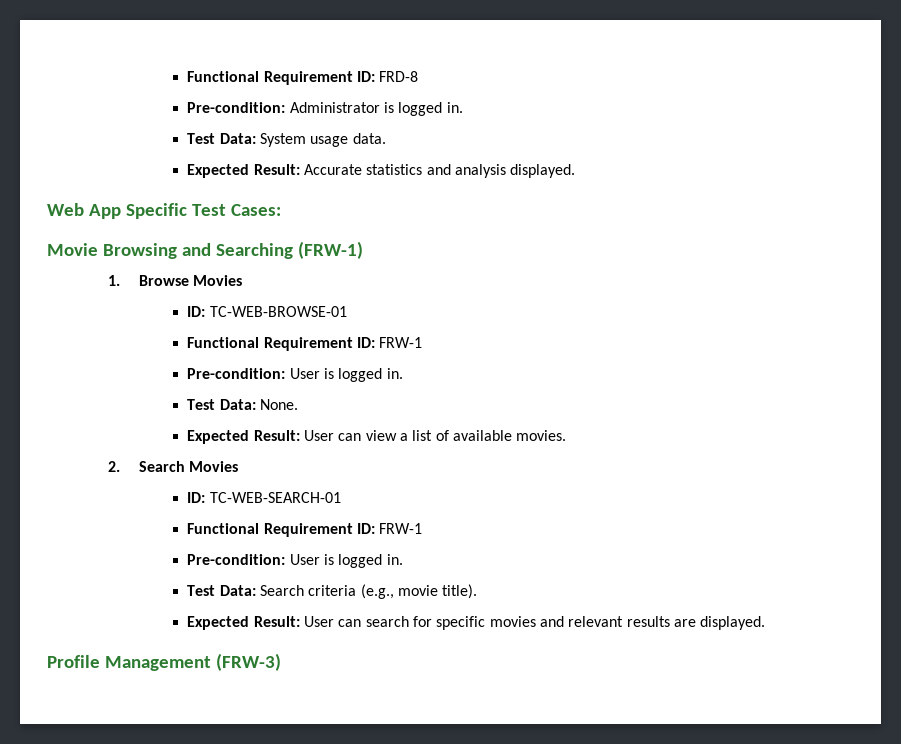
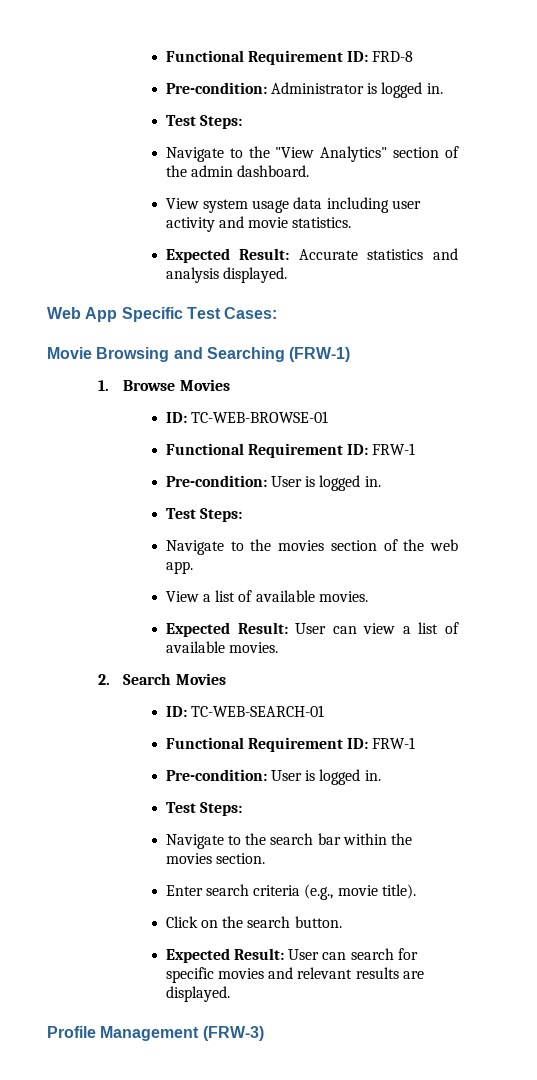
[219,133,386,147] Data: System usage data. -> [200,115,243,129] [165,146,459,162] [165,165,310,177] [165,197,421,213] [165,216,352,232] Steps: // Navigate to the "View Analytics" section of the admin dashboard. // View system usage data including user activity and movie statistics.
[219,399,299,410] Data: None. -> [200,508,243,522] [165,539,458,555] [165,561,193,574] [165,590,368,602] Steps: // Navigate to the movies section of the web app. // View a list of available movies.
[219,585,305,596] Data: Search -> [200,802,243,816] [165,833,413,849] [165,853,266,864] [165,884,250,896] Steps: // Navigate to the search bar within the movies section. // Enter search
(478, 591) none -> [165,916,342,928] // Click on the search button.

